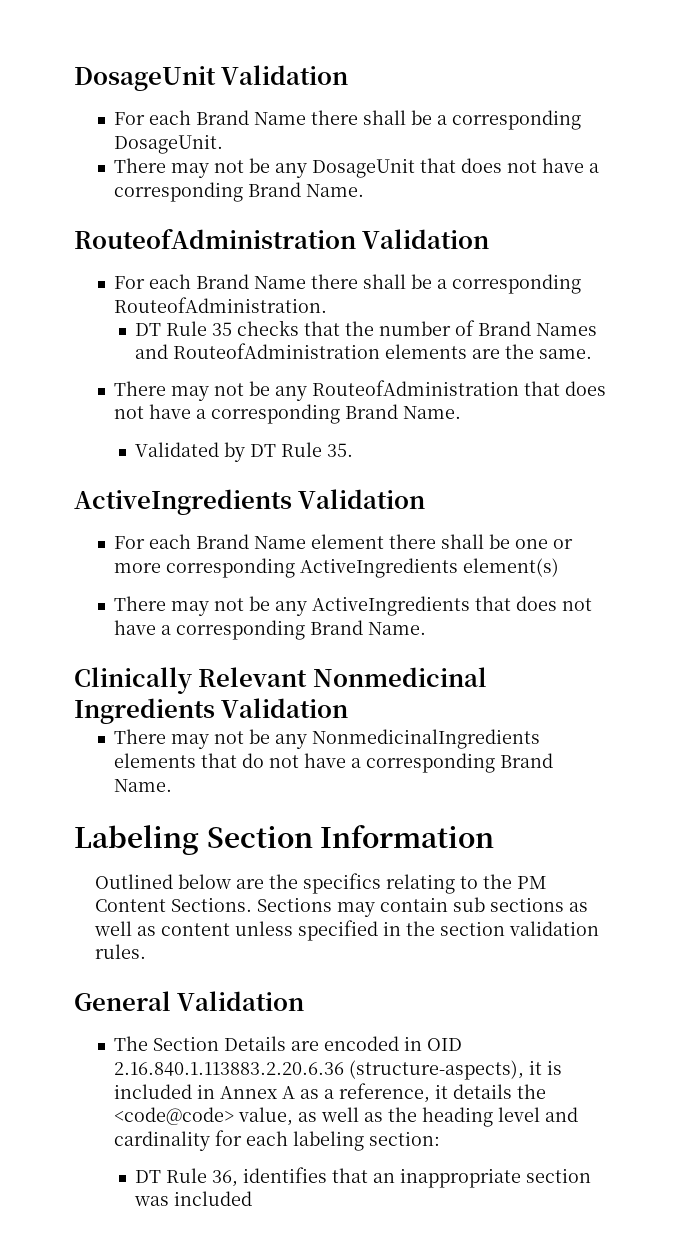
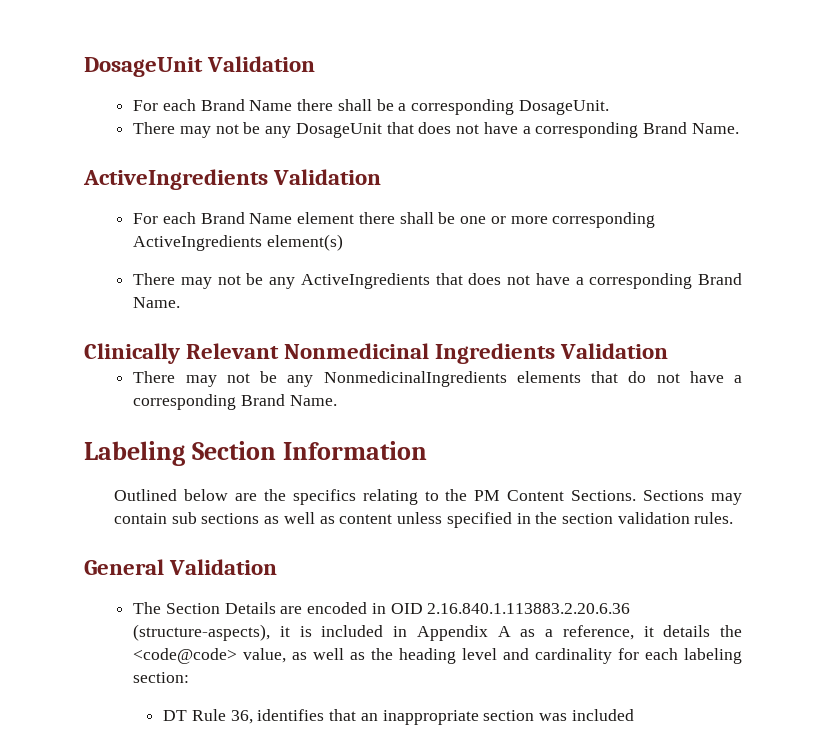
[74,228,490,249] [114,274,582,294] [114,297,328,313] [134,320,597,336] [134,343,592,359] [114,380,607,401] [114,404,462,424] [134,442,353,462] // RouteofAdministration Validation // For each Brand Name there shall be a corresponding RouteofAdministration. // DT Rule 35 checks that the number of Brand Names and RouteofAdministration elements are the same. // There may not be any RouteofAdministration that does not have a corresponding Brand Name. // Validated by DT Rule 35. -> (739, 128) none
[220,1086,278,1099] Annex -> [416,625,488,641] Appendix

